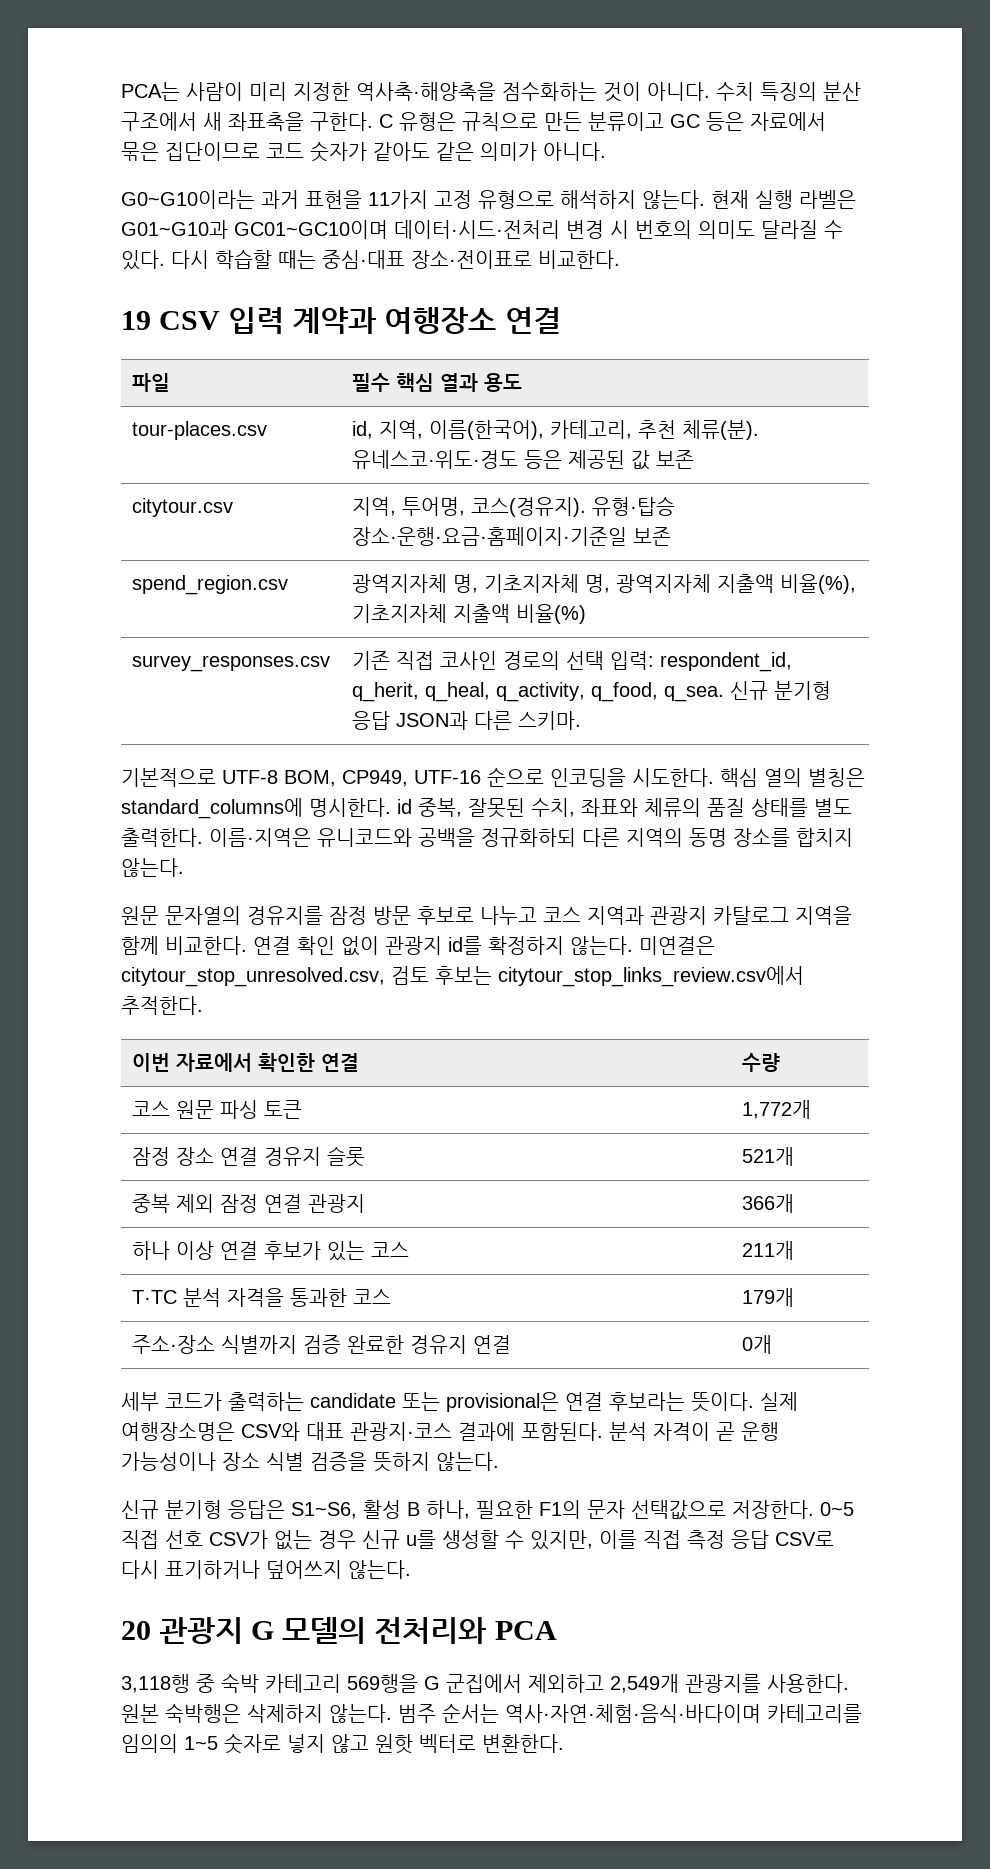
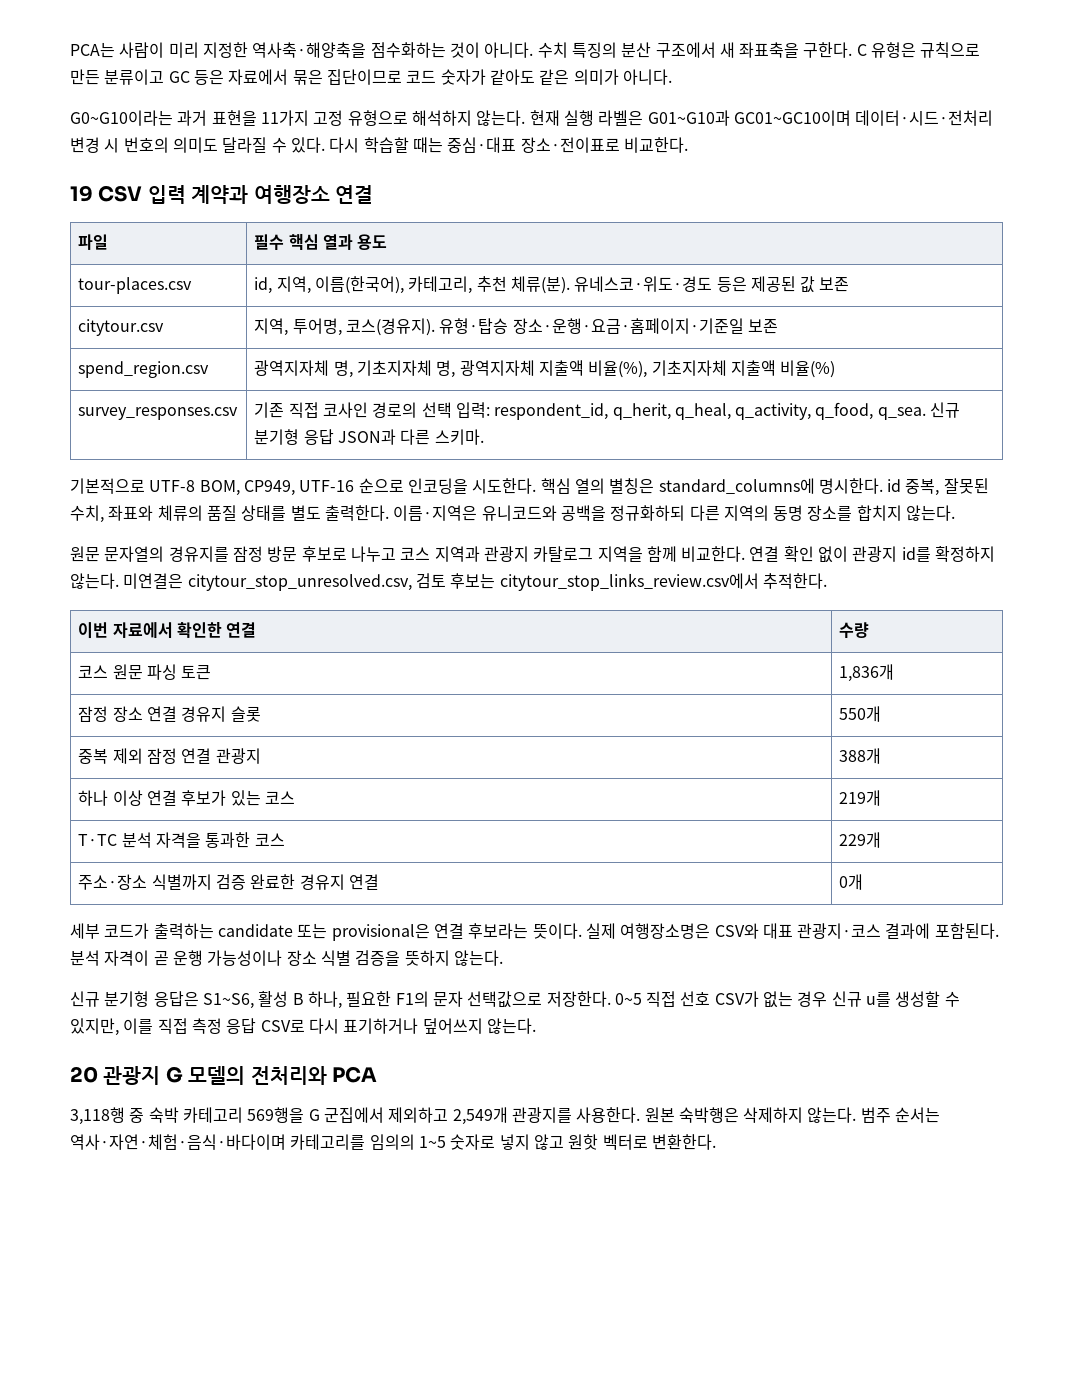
[741,1100,811,1119] 1,772개 -> [839,664,895,682] 1,836개
[741,1147,794,1166] 521개 -> [839,706,882,722] 550개
[741,1194,794,1213] 366개 -> [839,748,882,764] 388개
[741,1241,794,1260] 211개 -> [839,790,882,806] 219개
[741,1288,794,1307] 179개 -> [839,832,882,848] 229개

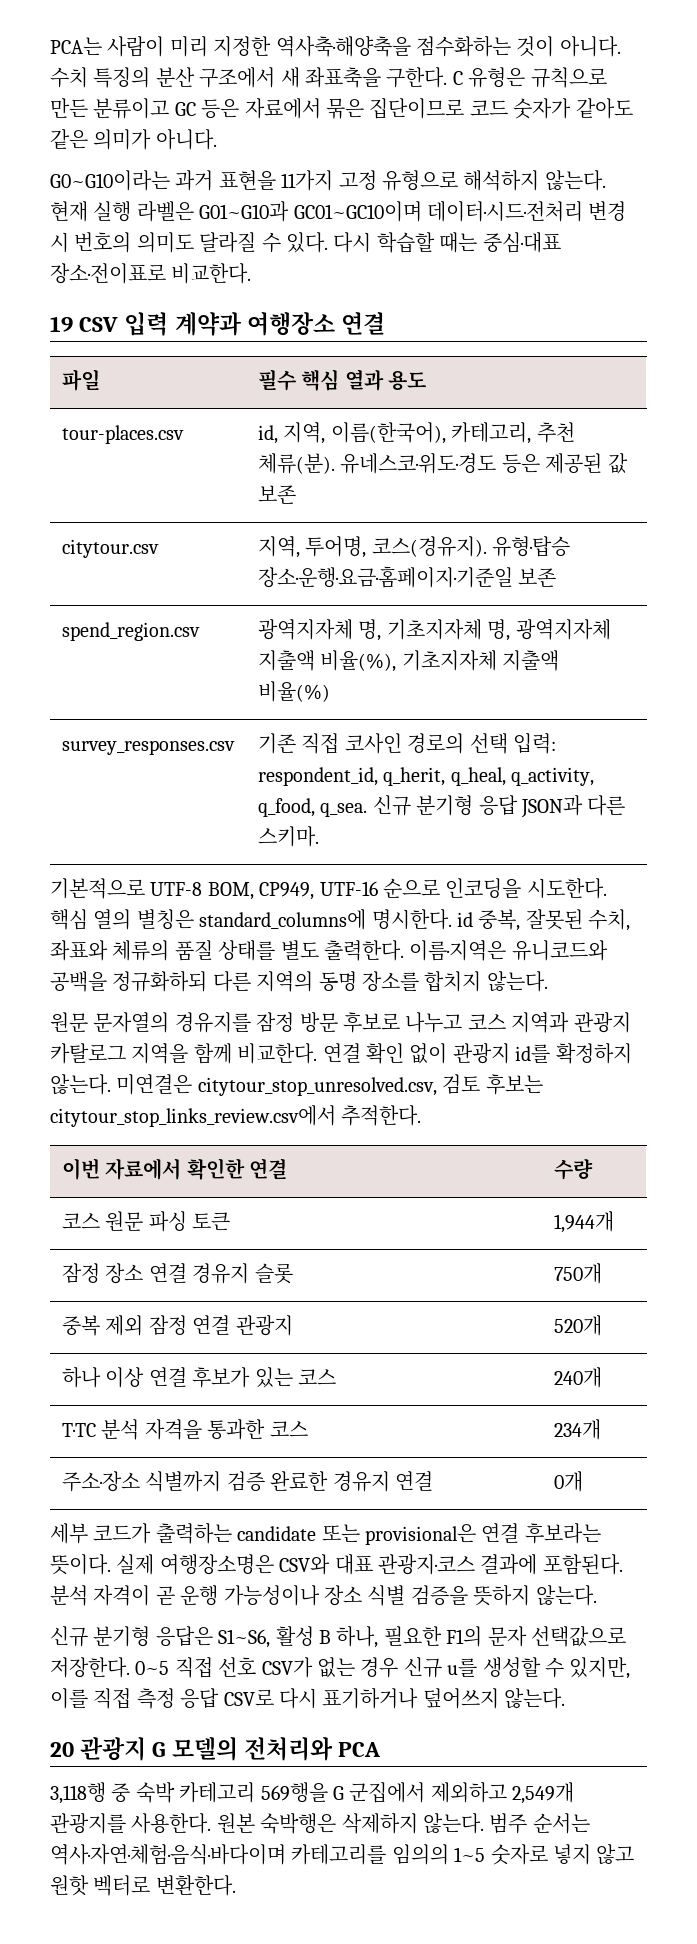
[839,664,895,682] 1,836개 -> [553,1211,614,1233] 1,944개
[839,706,882,722] 550개 -> [553,1263,602,1284] 750개
[839,748,882,764] 388개 -> [553,1315,602,1336] 520개
[839,790,882,806] 219개 -> [553,1367,602,1388] 240개
[839,832,882,848] 229개 -> [553,1419,601,1440] 234개

